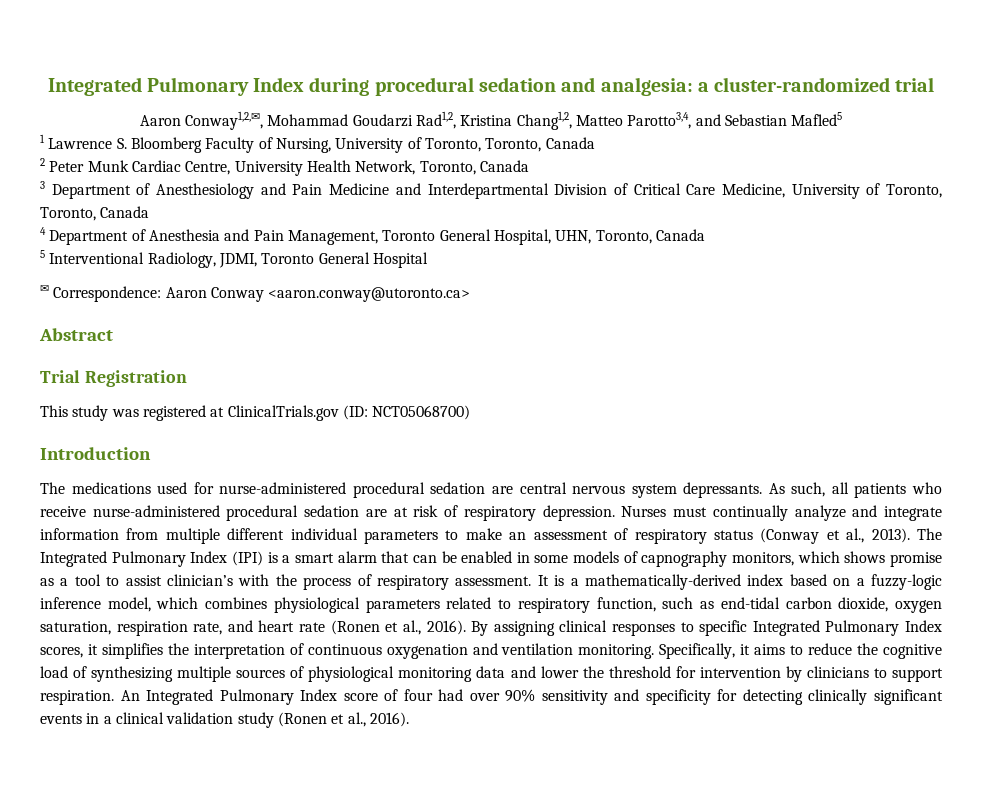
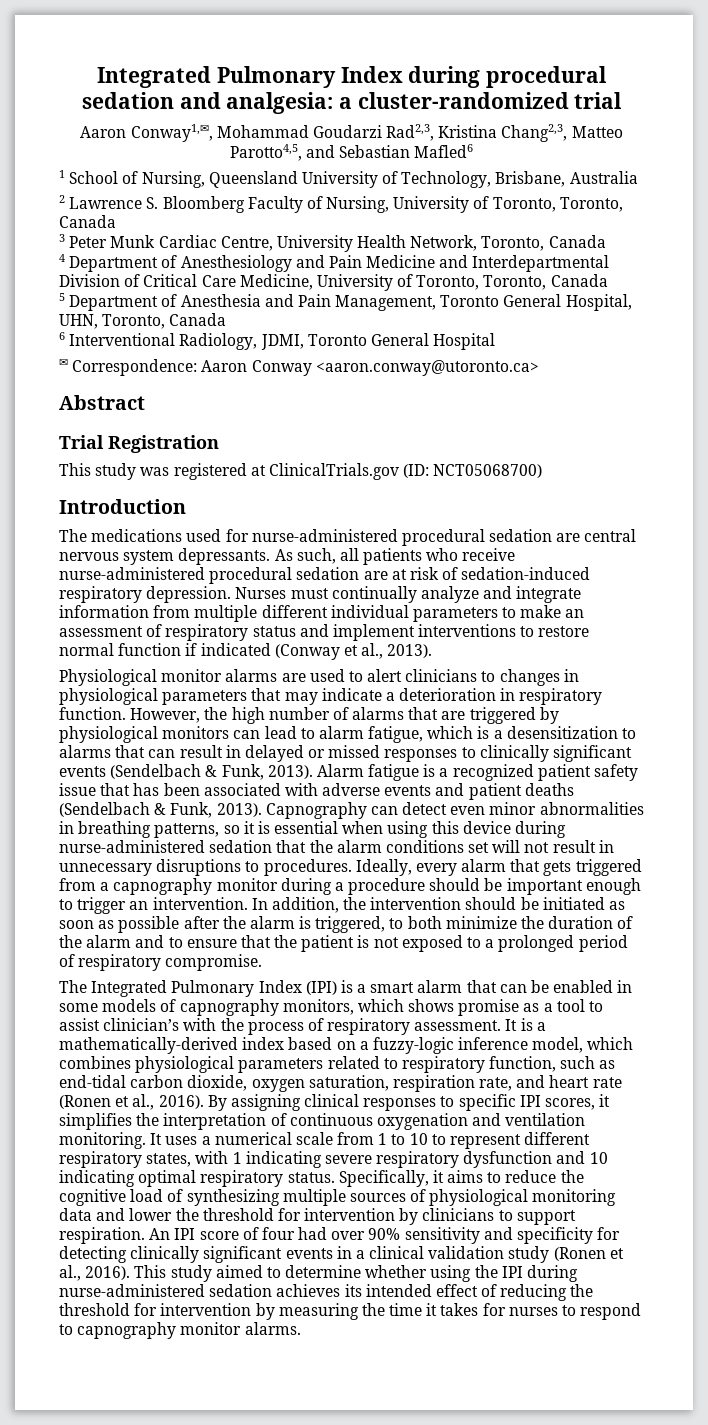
[185,111,264,130] Conway1,2,✉, -> [130,124,213,142] Conway1,✉,
[416,111,692,130] Rad1,2, Kristina Chang1,2, Matteo Parotto3,4, -> [386,124,623,142] [229,144,302,161] Rad2,3, Kristina Chang2,3, Matteo Parotto4,5,
[791,112,843,126] [40,134,45,143] Mafled5 // 1 -> [414,144,474,158] [59,170,638,188] [59,195,65,203] Mafled6 // 1 School of Nursing, Queensland University of Technology, Brisbane, Australia // 2
[40,158,45,166] 2 -> [59,234,65,242] 3
[40,181,45,189] 3 -> [59,254,65,262] 4
[40,227,46,235] 4 -> [59,293,65,301] 5
[40,250,45,258] 5 -> [59,332,65,340] 6
(459, 511) none -> [461,567,591,580] sedation-induced
[760,528,910,544] (Conway et al., 2013). -> [299,624,590,641] [59,643,433,660] [59,669,579,686] [59,688,603,705] [59,707,559,724] [59,726,637,743] [59,745,633,762] [59,764,639,781] [59,783,574,800] [59,802,644,819] [59,821,567,838] [59,840,614,853] [59,859,642,876] [59,878,641,895] [59,897,626,914] [59,916,634,933] [59,935,628,952] [59,954,263,971] and implement interventions to restore normal function if indicated (Conway et al., 2013). // Physiological monitor alarms are used to alert clinicians to changes in physiological parameters that may indicate a deterioration in respiratory function. However, the high number of alarms that are triggered by physiological monitors can lead to alarm fatigue, which is a desensitization to alarms that can result in delayed or missed responses to clinically significant events (Sendelbach & Funk, 2013). Alarm fatigue is a recognized patient safety issue that has been associated with adverse events and patient deaths (Sendelbach & Funk, 2013). Capnography can detect even minor abnormalities in breathing patterns, so it is essential when using this device during nurse-administered sedation that the alarm conditions set will not result in unnecessary disruptions to procedures. Ideally, every alarm that gets triggered from a capnography monitor during a procedure should be important enough to trigger an intervention. In addition, the intervention should be initiated as soon as possible after the alarm is triggered, to both minimize the duration of the alarm and to ensure that the patient is not exposed to a prolonged period of respiratory compromise. //
[752,620,942,636] Integrated Pulmonary Index -> [519,1095,541,1107] IPI
(655, 651) none -> [150,1132,591,1149] [59,1151,608,1168] [59,1170,335,1187] It uses a numerical scale from 1 to 10 to represent different respiratory states, with 1 indicating severe respiratory dysfunction and 10 indicating optimal respiratory status.
[146,689,338,705] Integrated Pulmonary Index -> [174,1228,196,1240] IPI
(409, 719) none -> [134,1265,579,1282] [59,1284,594,1301] [59,1303,642,1320] [59,1322,301,1339] This study aimed to determine whether using the IPI during nurse-administered sedation achieves its intended effect of reducing the threshold for intervention by measuring the time it takes for nurses to respond to capnography monitor alarms.

